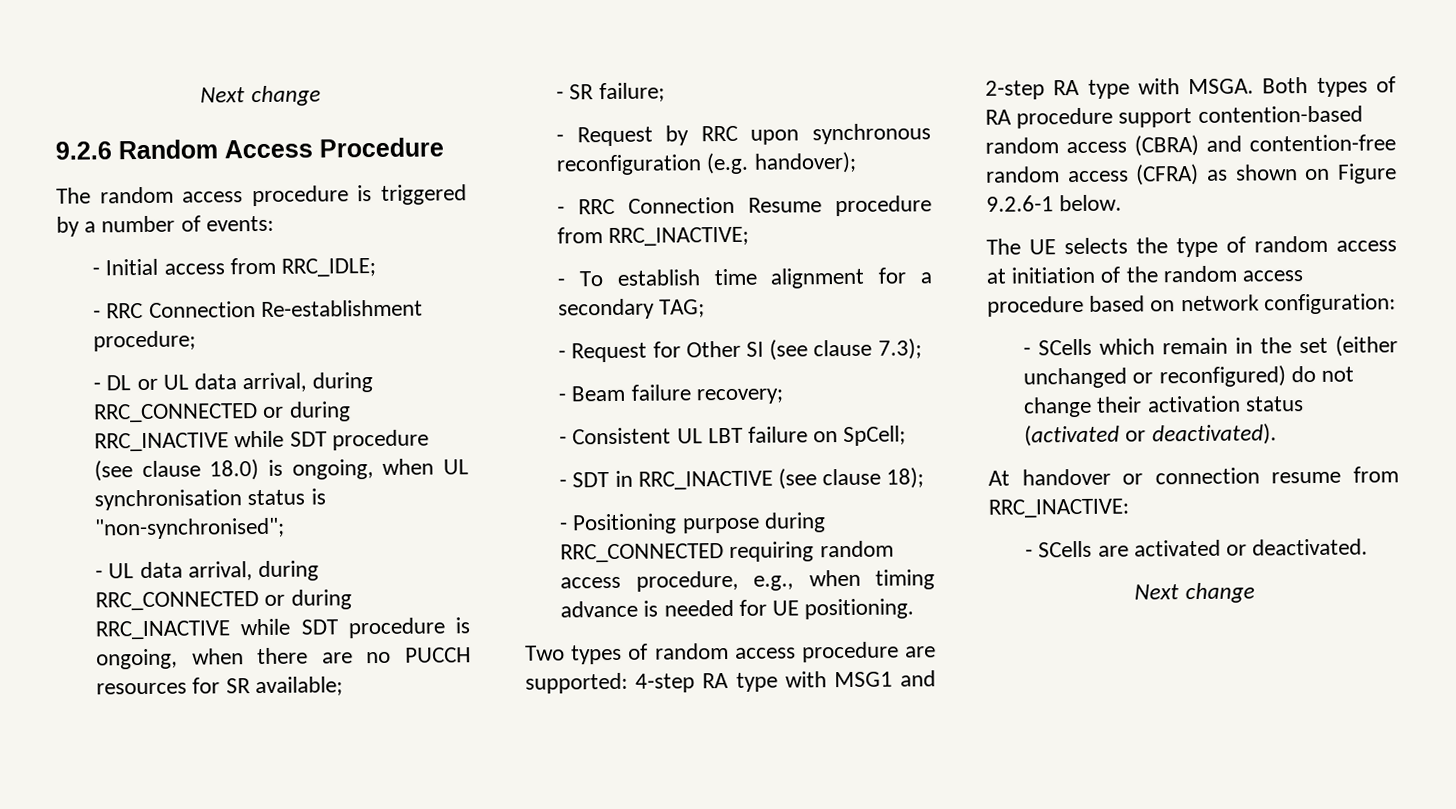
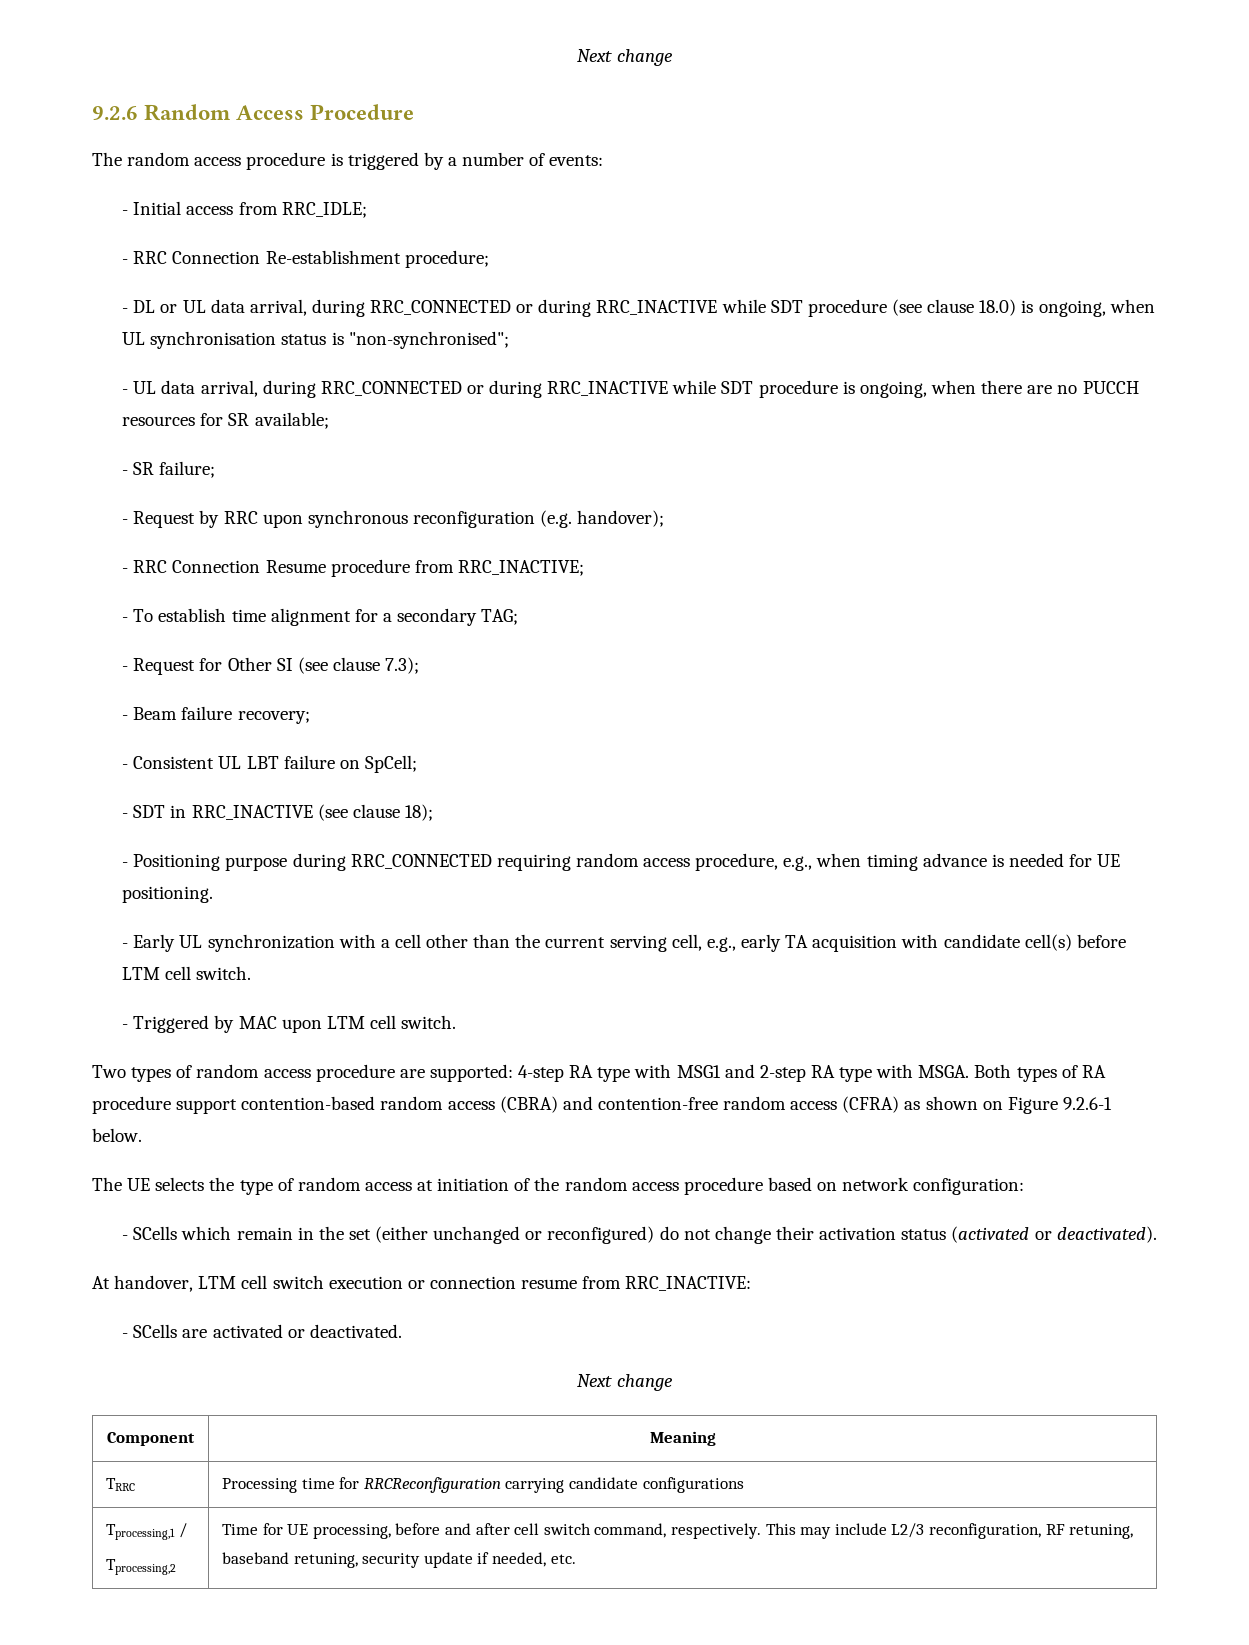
(915, 609) none -> [122,934,1126,952] [122,966,252,980] [122,1015,457,1033] // - Early UL synchronization with a cell other than the current serving cell, e.g., early TA acquisition with candidate cell(s) before LTM cell switch. // - Triggered by MAC upon LTM cell switch.
[1021,468,1111,486] handover -> [114,1275,403,1292] handover, LTM cell switch execution
(1255, 593) none -> [107,1432,195,1446] [649,1431,716,1446] [106,1478,136,1491] [222,1477,744,1493] [106,1523,187,1540] [106,1559,177,1575] [222,1523,1134,1539] [222,1552,576,1568] // Component | Meaning // TRRC | Processing time for RRCReconfiguration carrying candidate configurations // Tprocessing,1 / // Tprocessing,2 | Time for UE processing, before and after cell switch command, respectively. This may include L2/3 reconfiguration, RF retuning, baseband retuning, security update if needed, etc.

